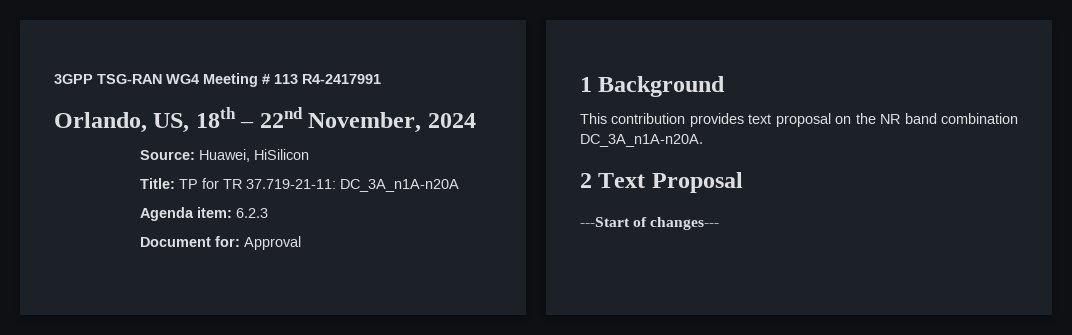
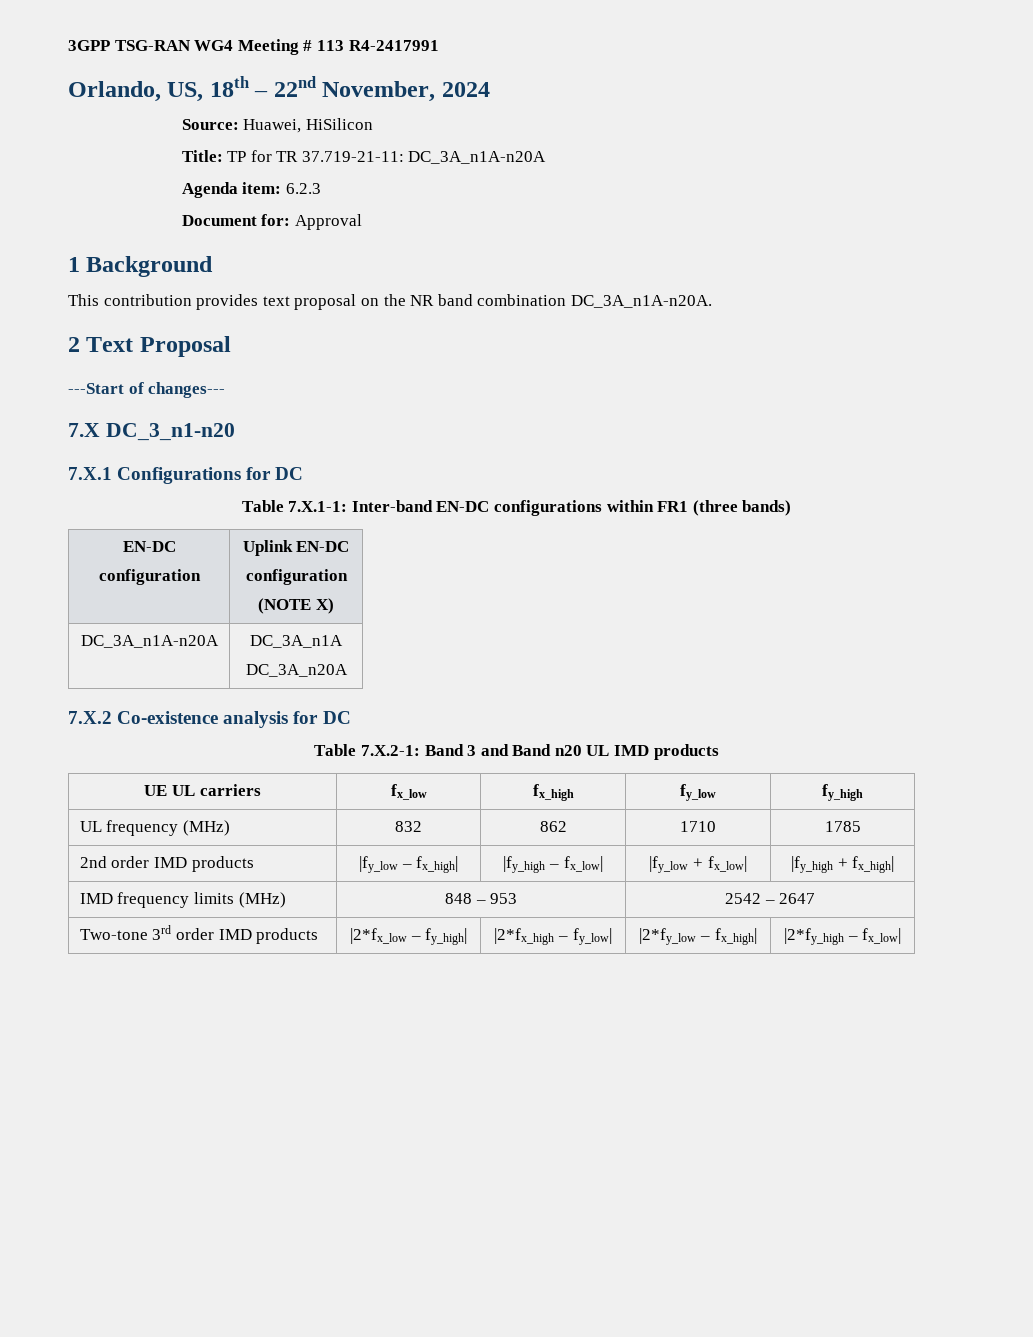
(720, 223) none -> [68,423,235,441] [68,467,304,484] [241,500,792,516] [122,541,176,552] [98,569,201,585] [242,540,350,556] [245,569,348,585] [258,598,334,614] [80,635,219,648] [250,635,343,648] [245,664,348,677] [68,711,351,728] [314,744,719,760] [144,784,261,796] [390,784,427,800] [532,784,574,801] [680,784,716,801] [822,784,863,801] [79,820,230,836] [395,821,422,832] [539,821,567,832] [680,821,716,832] [824,821,861,832] [79,856,254,872] [358,856,459,873] [503,856,603,873] [649,856,747,873] [790,856,895,873] [79,892,286,908] [444,893,518,904] [724,893,816,904] [79,925,319,944] [349,928,468,945] [494,928,612,945] [639,928,757,945] [783,928,902,945] // 7.X DC_3_n1-n20 // 7.X.1 Configurations for DC // Table 7.X.1-1: Inter-band EN-DC configurations within FR1 (three bands) // EN-DC // configuration | Uplink EN-DC // configuration // (NOTE X) // DC_3A_n1A-n20A | DC_3A_n1A // DC_3A_n20A // 7.X.2 Co-existence analysis for DC // Table 7.X.2-1: Band 3 and Band n20 UL IMD products // UE UL carriers | fx_low | fx_high | fy_low | fy_high // UL frequency (MHz) | 832 | 862 | 1710 | 1785 // 2nd order IMD products | |fy_low – fx_high| | |fy_high – fx_low| | |fy_low + fx_low| | |fy_high + fx_high| // IMD frequency limits (MHz) | 848 – 953 | 2542 – 2647 // Two-tone 3rd order IMD products | |2*fx_low – fy_high| | |2*fx_high – fy_low| | |2*fy_low – fx_high| | |2*fy_high – fx_low|

